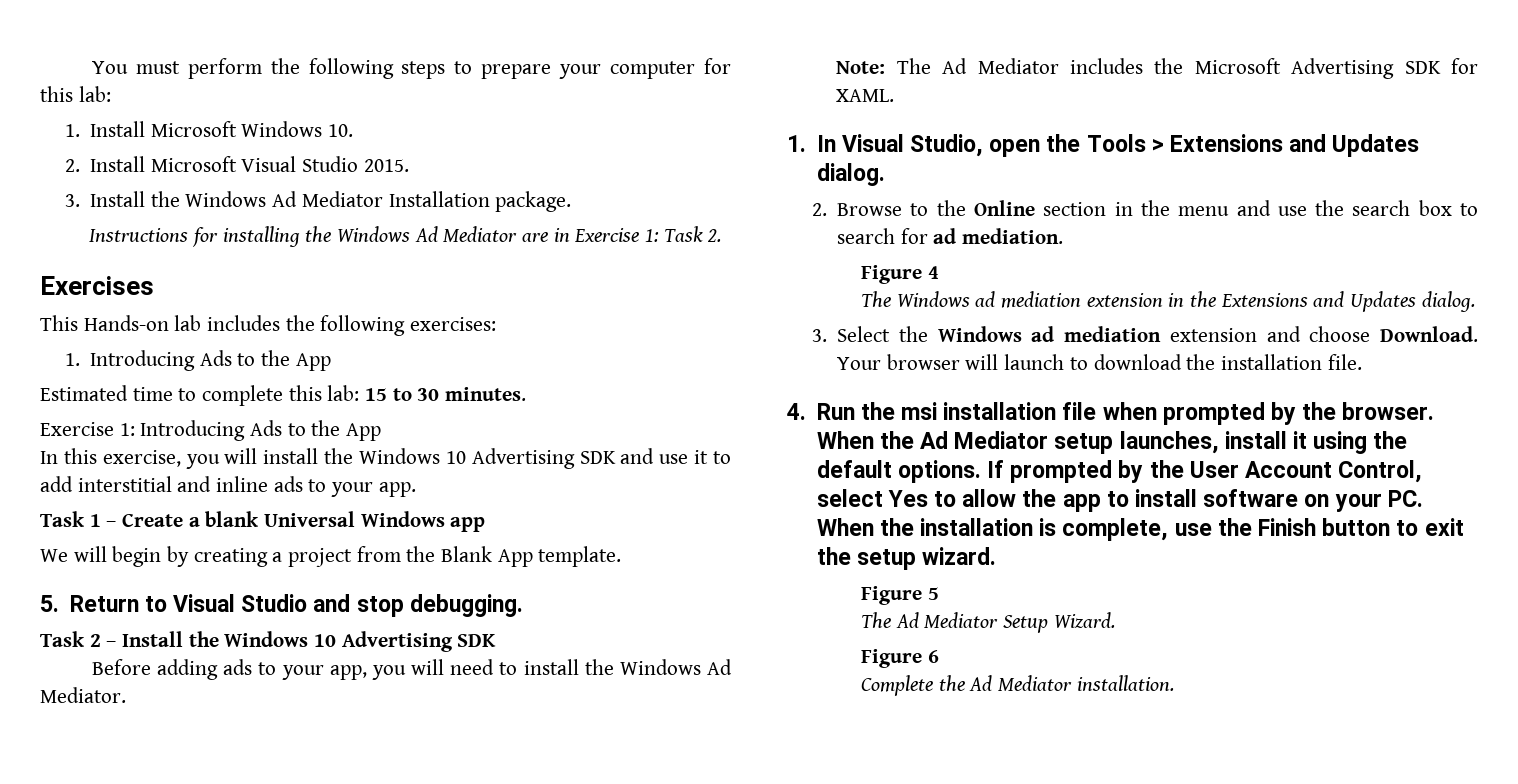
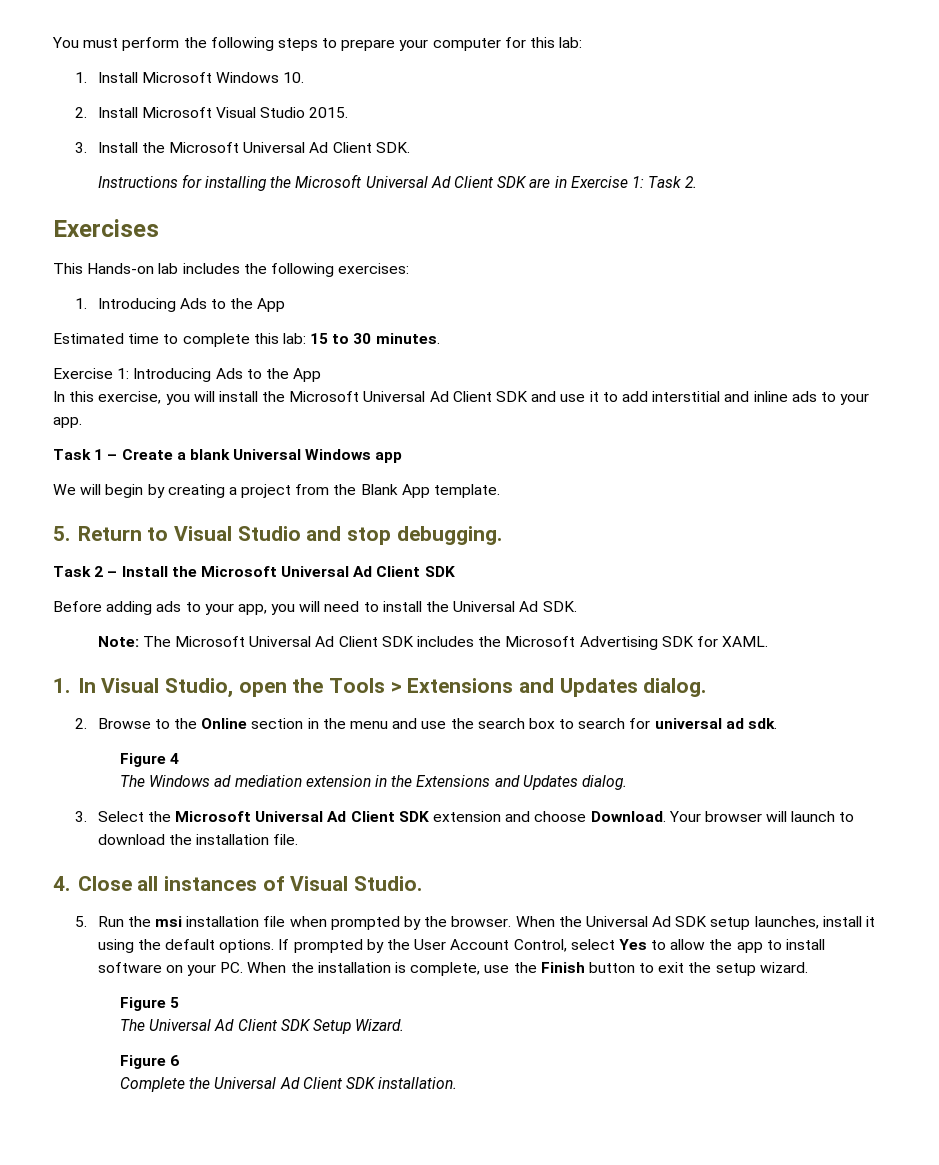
[185,191,572,212] Windows Ad Mediator Installation package. -> [169,142,410,153] Microsoft Universal Ad Client SDK.
[336,226,518,242] Windows Ad Mediator -> [295,174,528,188] Microsoft Universal Ad Client SDK
[359,448,575,469] Windows 10 Advertising -> [289,391,492,402] Microsoft Universal Ad Client
[224,631,453,652] Windows 10 Advertising -> [200,566,421,577] Microsoft Universal Ad Client
[619,659,733,675] [40,687,126,703] Windows Ad Mediator. -> [453,601,577,612] Universal Ad SDK.
[942,58,1059,74] Ad Mediator -> [175,636,414,647] Microsoft Universal Ad Client SDK
[933,228,1064,244] ad mediation. -> [654,718,778,729] universal ad sdk.
[937,326,1162,342] Windows ad mediation -> [175,811,429,822] Microsoft Universal Ad Client SDK
(806, 411) none -> [77,876,423,891] [75,916,88,927] Close all instances of Visual Studio. // 5.
[919,431,1049,449] Ad Mediator -> [585,916,708,927] Universal Ad SDK
[895,612,999,628] Ad Mediator -> [149,1019,311,1031] Universal Ad Client SDK
[969,675,1072,691] Ad Mediator -> [214,1077,376,1089] Universal Ad Client SDK

